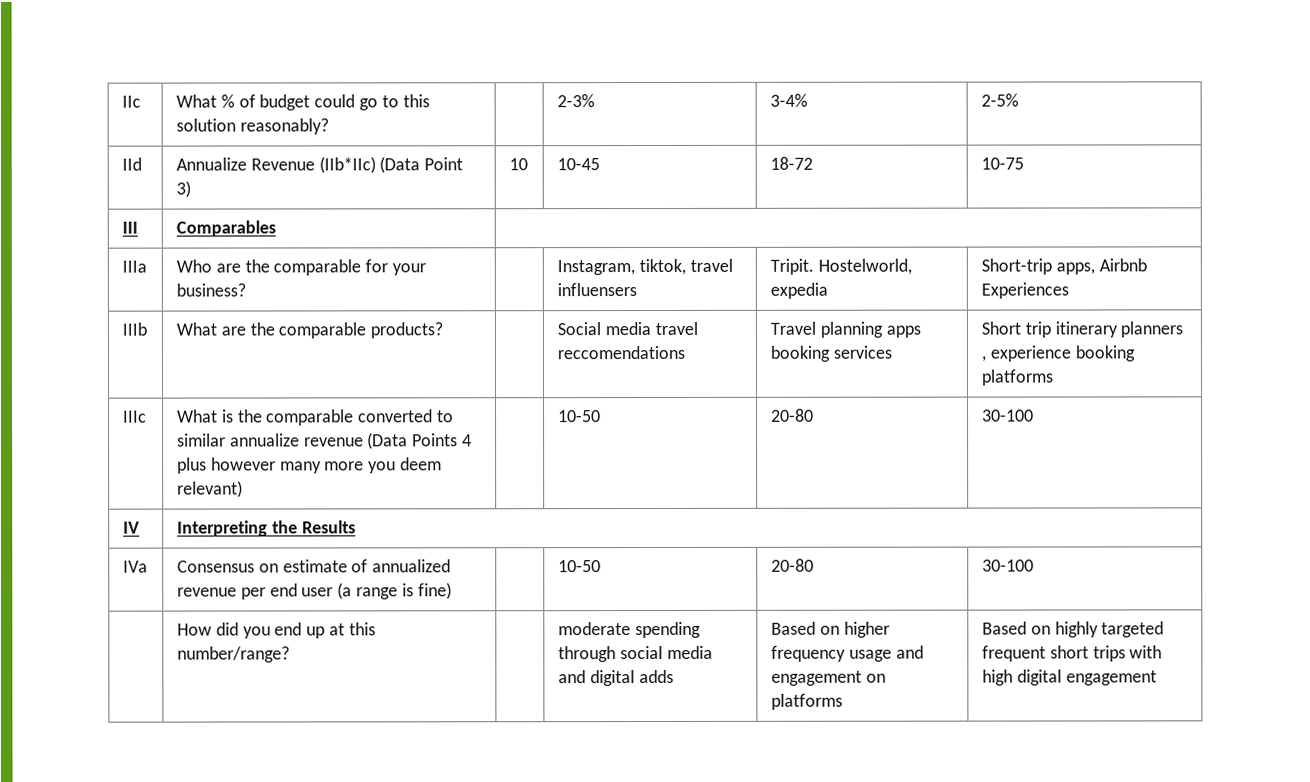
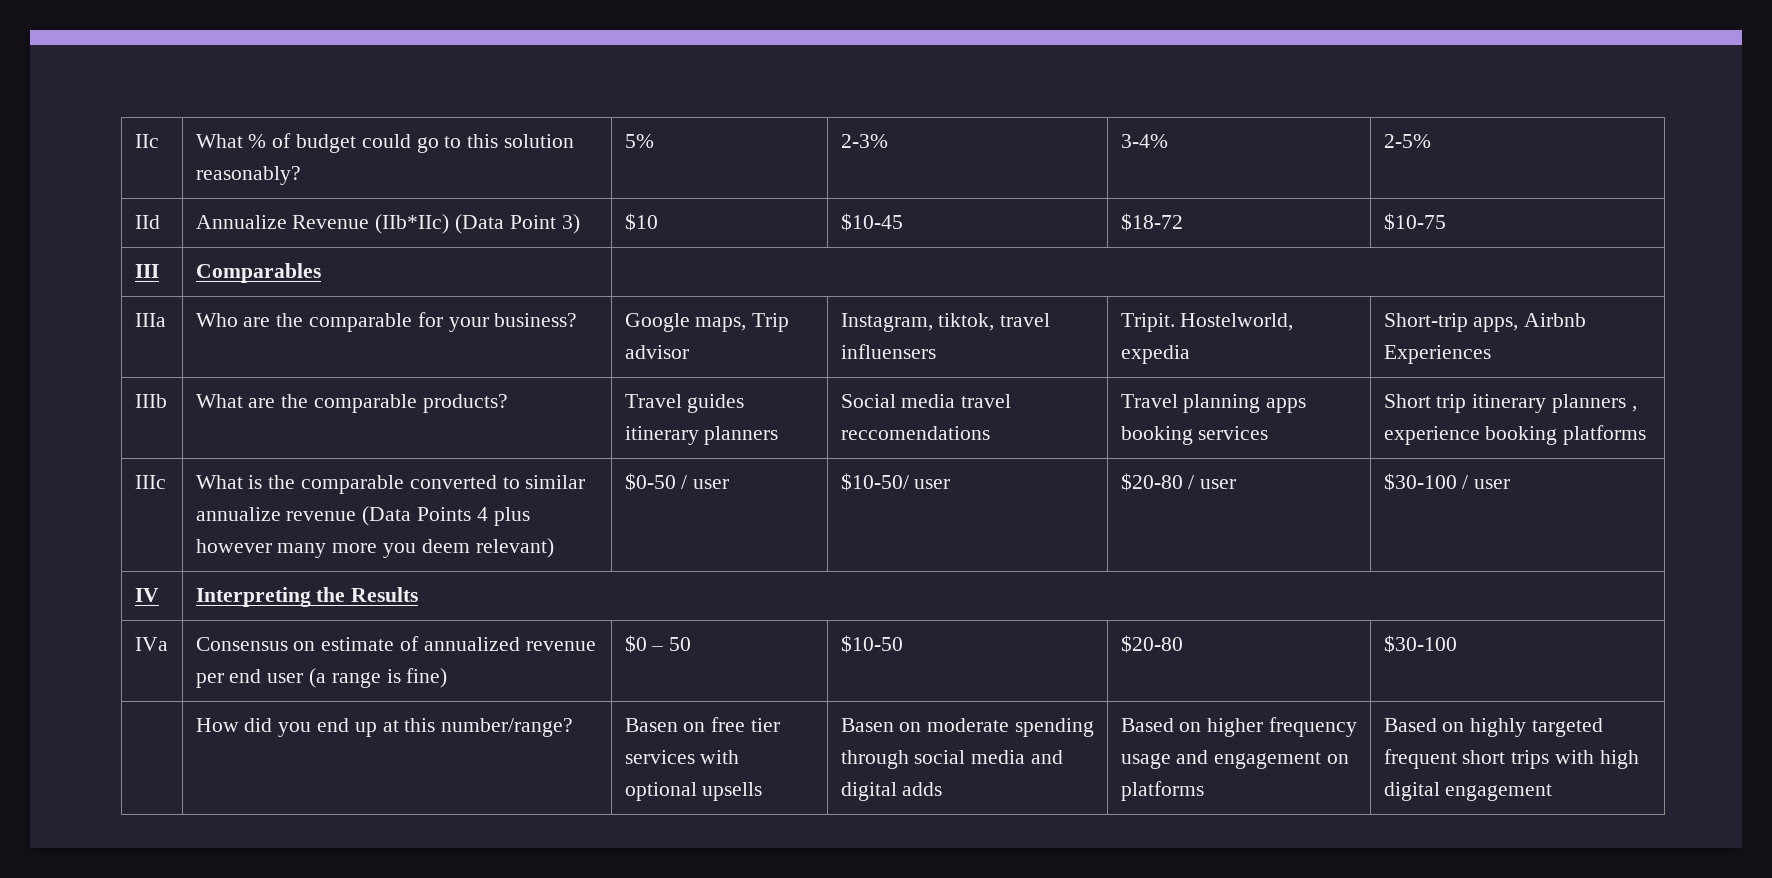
(329, 126) none -> [624,134,654,148] 5%
[508,158,528,171] [556,158,600,171] [769,156,813,170] [980,157,1024,170] 10 | 10-45 | 18-72 | 10-75 -> [624,213,658,231] [840,213,903,231] [1120,213,1183,231] [1383,213,1446,231] $10 | $10-45 | $18-72 | $10-75
(246, 290) none -> [624,313,790,332] [624,345,689,359] Google maps, Trip advisor
(444, 330) none -> [624,394,745,413] [624,426,779,445] Travel guides itinerary planners
[557,410,601,423] [770,408,814,422] [981,409,1034,422] | 10-50 | 20-80 | 30-100 -> [624,473,730,491] [840,473,951,491] [1120,473,1237,491] [1383,473,1511,491] $0-50 / user | $10-50/ user | $20-80 / user | $30-100 / user
[557,560,601,573] [770,558,814,572] [981,559,1034,572] | 10-50 | 20-80 | 30-100 -> [624,635,692,653] [840,635,903,653] [1120,635,1183,653] [1383,635,1457,653] $0 – 50 | $10-50 | $20-80 | $30-100
(290, 654) | -> [624,717,780,732] [624,750,740,764] [624,782,763,801] [840,718,922,732] Basen on free tier services with optional upsells | Basen on

